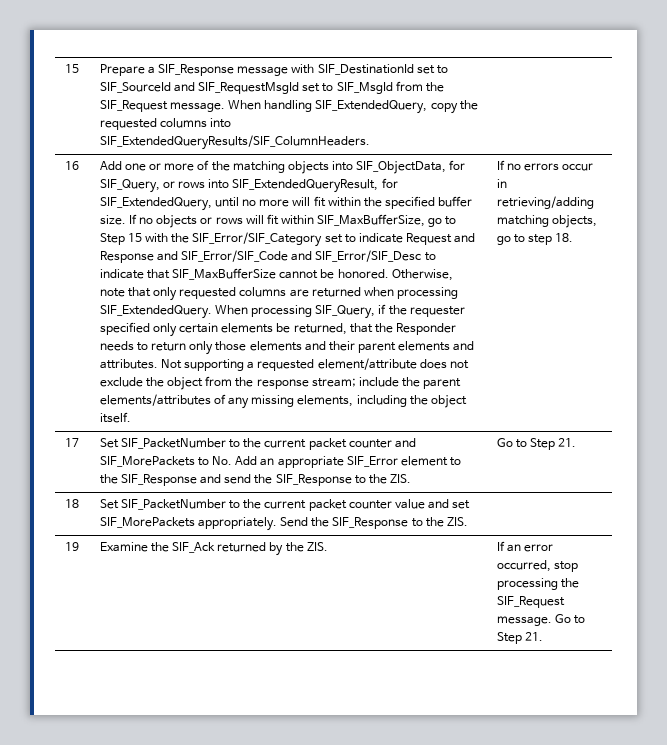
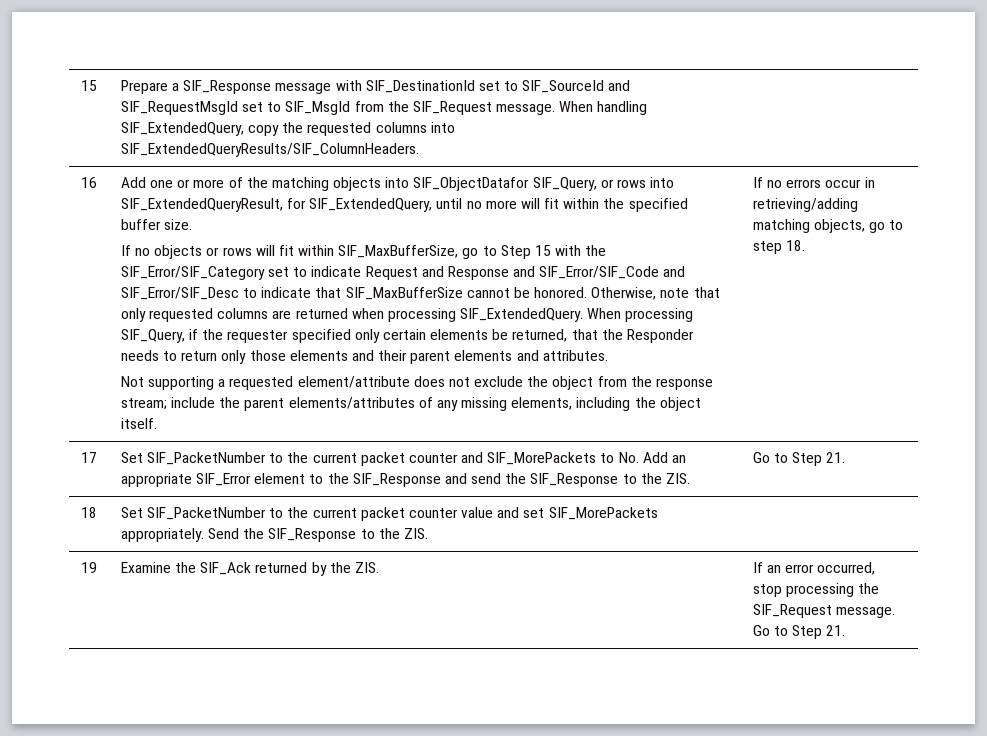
[355,160,466,174] SIF_ObjectData, for -> [413,177,530,191] SIF_ObjectDatafor
(127, 220) none -> (192, 224) //
(159, 364) none -> (608, 355) //

